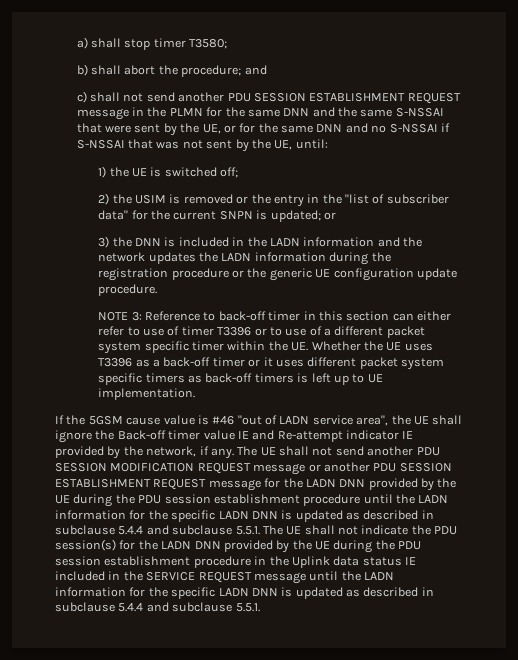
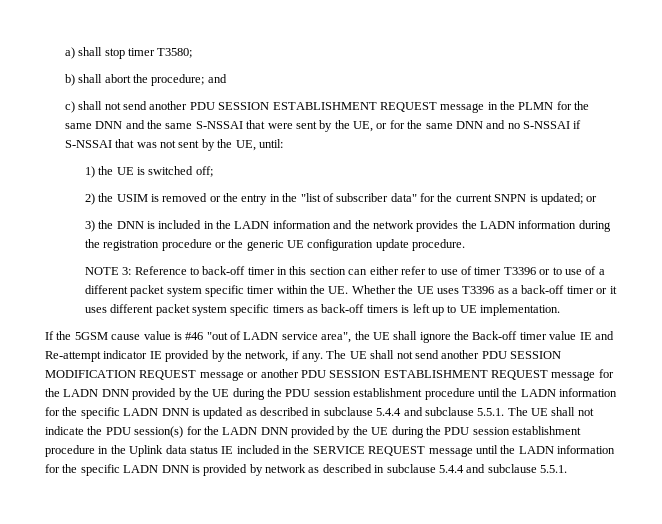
[148,252,196,264] updates -> [416,220,459,232] provides
[295,587,343,599] updated -> [203,464,306,476] provided by network

